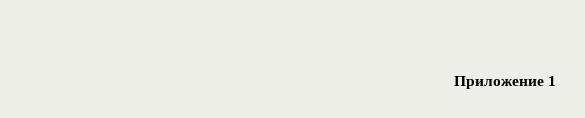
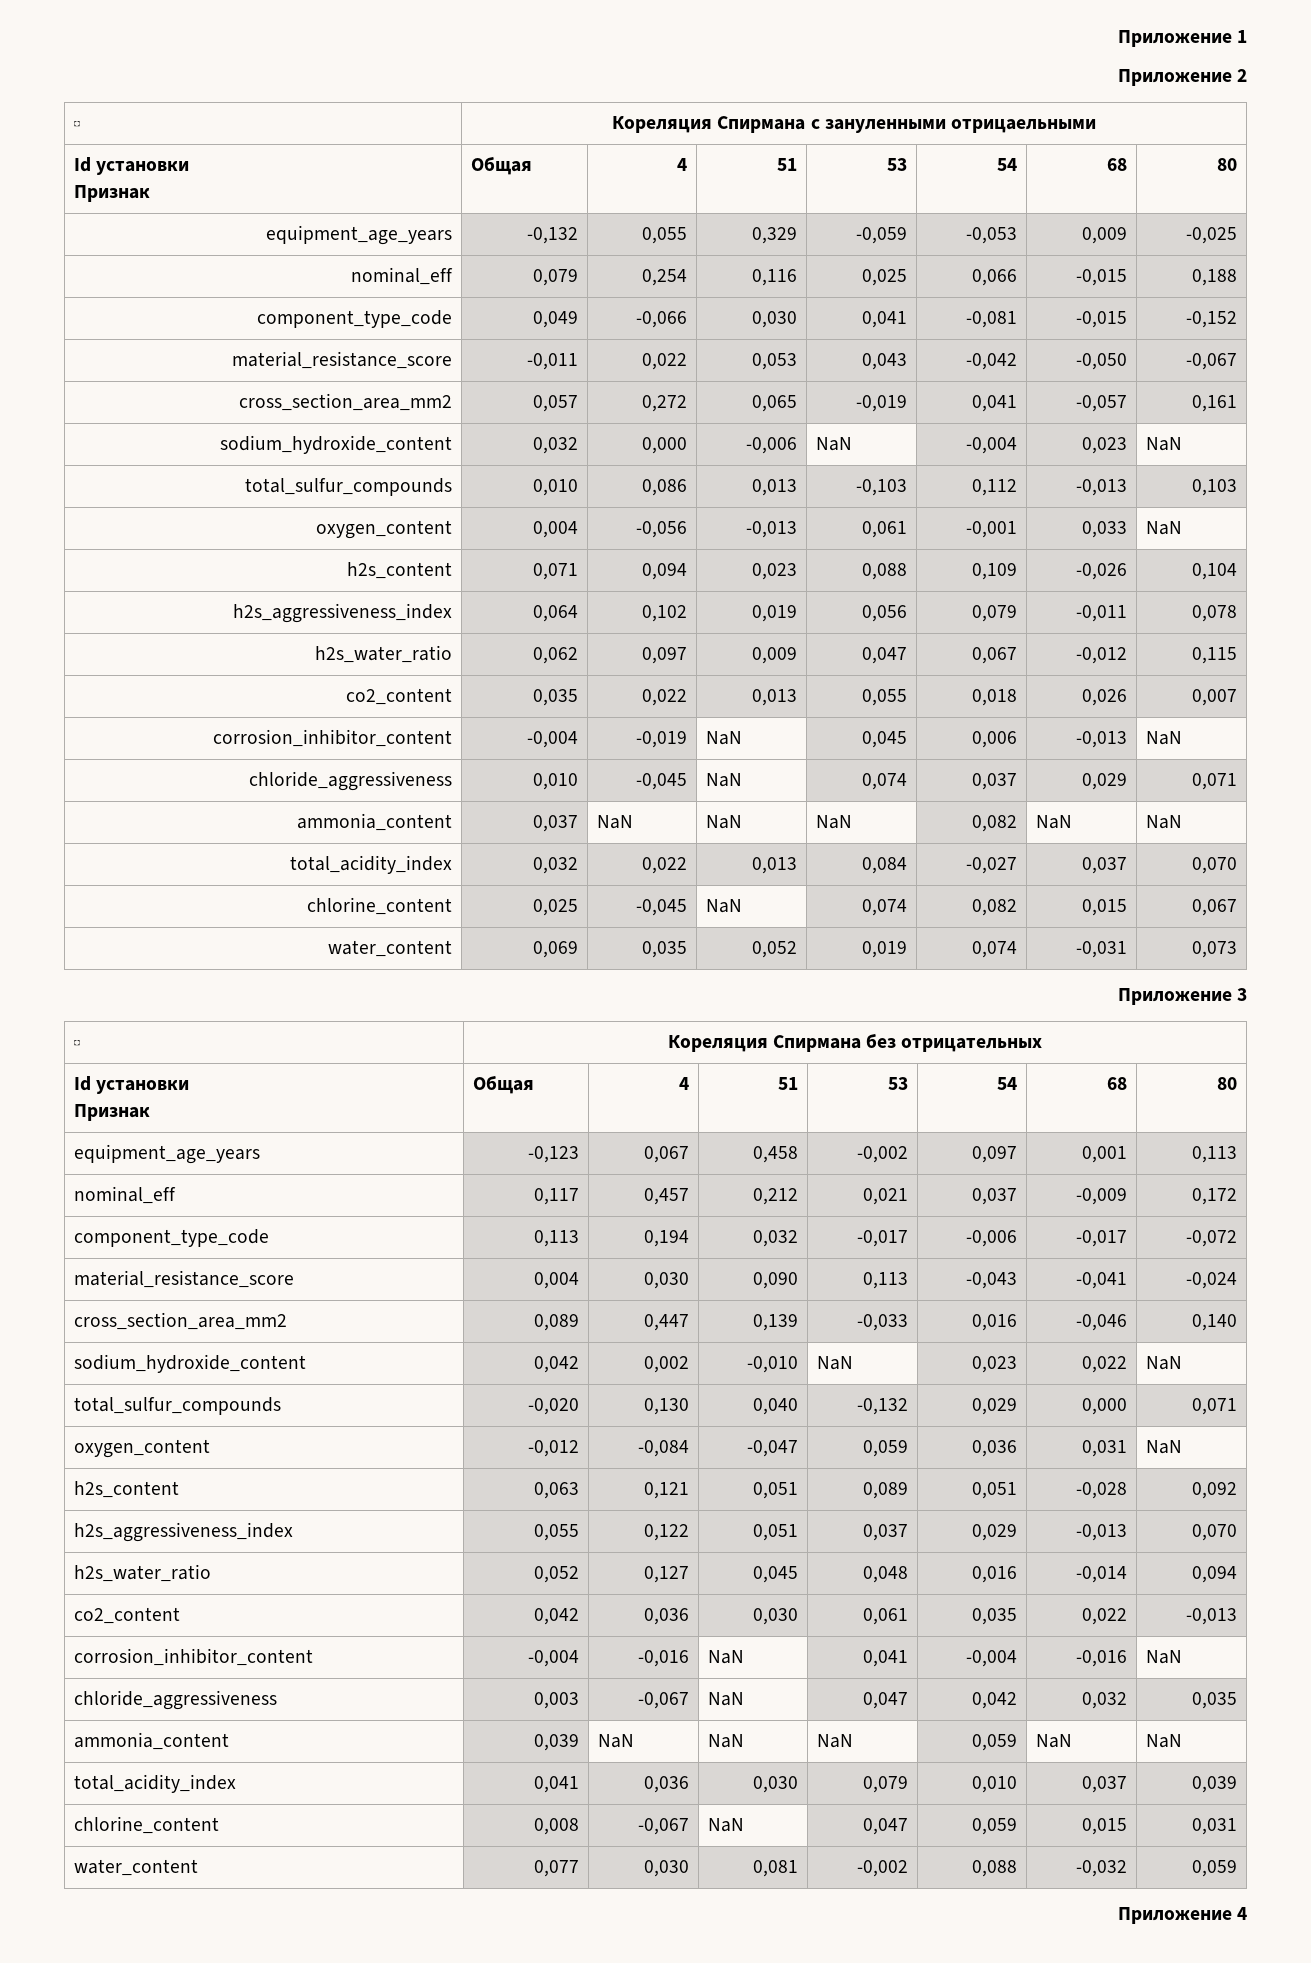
(556, 81) none -> [1117,69,1248,86] [73,121,80,129] [611,116,1097,133] [73,157,189,175] [73,185,150,202] [470,156,532,175] [677,158,688,171] [777,158,798,171] [887,158,908,171] [997,158,1018,171] [1107,158,1128,171] [1217,158,1238,171] [266,225,453,245] [527,227,579,244] [642,227,688,244] [752,227,798,244] [856,227,908,244] [966,227,1018,244] [1082,227,1128,244] [1186,227,1238,244] [351,267,454,285] [533,269,579,286] [642,269,688,286] [752,269,798,286] [862,269,908,286] [972,269,1018,286] [1076,269,1128,286] [1192,269,1238,286] [257,310,453,328] [533,311,579,328] [636,311,688,328] [752,311,798,328] [862,311,908,328] [966,311,1018,328] [1076,311,1128,328] [1186,311,1238,328] [232,351,453,369] [527,353,579,370] [642,353,688,370] [752,353,798,370] [862,353,908,370] [966,353,1018,370] [1076,353,1128,370] [1186,353,1238,370] [239,393,453,411] [533,395,579,412] [642,395,688,412] [752,395,798,412] [856,395,908,412] [972,395,1018,412] [1076,395,1128,412] [1192,395,1238,412] [220,435,453,454] [533,437,579,454] [642,437,688,454] [746,437,798,454] [815,437,852,451] [966,437,1018,454] [1082,437,1128,454] [1145,437,1182,451] [245,478,453,496] [533,479,579,496] [642,479,688,496] [752,479,798,496] [856,479,908,496] [972,479,1018,496] [1076,479,1128,496] [1192,479,1238,496] [316,520,453,539] [533,521,579,538] [636,521,688,538] [746,521,798,538] [862,521,908,538] [966,521,1018,538] [1082,521,1128,538] [1145,521,1182,535] [347,562,453,579] [533,563,579,580] [642,563,688,580] [752,563,798,580] [862,563,908,580] [972,563,1018,580] [1076,563,1128,580] [1192,563,1238,580] [233,603,453,623] [533,605,579,622] [642,605,688,622] [752,605,798,622] [862,605,908,622] [972,605,1018,622] [1076,605,1128,622] [1192,605,1238,622] [315,645,453,663] [533,647,579,664] [642,647,688,664] [752,647,798,664] [862,647,908,664] [972,647,1018,664] [1076,647,1128,664] [1192,647,1238,664] [346,688,453,705] [533,689,579,706] [642,689,688,706] [752,689,798,706] [862,689,908,706] [972,689,1018,706] [1082,689,1128,706] [1192,689,1238,706] [213,729,453,747] [527,731,579,748] [636,731,688,748] [705,731,742,745] [862,731,908,748] [972,731,1018,748] [1076,731,1128,748] [1145,731,1182,745] [249,771,453,791] [533,773,579,790] [636,773,688,790] [705,773,742,787] [862,773,908,790] [972,773,1018,790] [1082,773,1128,790] [1192,773,1238,790] [297,813,453,831] [533,815,579,832] [596,815,633,829] [705,815,742,829] [815,815,852,829] [972,815,1018,832] [1035,815,1072,829] [1145,815,1182,829] [290,855,453,874] [533,857,579,874] [642,857,688,874] [752,857,798,874] [862,857,908,874] [966,857,1018,874] [1082,857,1128,874] [1192,857,1238,874] [307,897,453,915] [533,899,579,916] [636,899,688,916] [705,899,742,913] [862,899,908,916] [972,899,1018,916] [1082,899,1128,916] [1192,899,1238,916] [328,940,453,957] [533,941,579,958] [642,941,688,958] [752,941,798,958] [862,941,908,958] [972,941,1018,958] [1076,941,1128,958] [1192,941,1238,958] [1117,988,1248,1005] [73,1040,80,1048] [667,1033,1043,1052] [73,1076,189,1094] [73,1104,150,1121] [472,1075,534,1094] [679,1077,690,1090] [778,1077,799,1090] [888,1077,909,1090] [997,1077,1018,1090] [1107,1077,1128,1090] [1217,1077,1238,1090] [73,1144,260,1164] [528,1146,580,1163] [644,1146,690,1163] [753,1146,799,1163] [857,1146,909,1163] [972,1146,1018,1163] [1082,1146,1128,1163] [1192,1146,1238,1163] [73,1186,176,1204] [534,1188,580,1205] [644,1188,690,1205] [753,1188,799,1205] [863,1188,909,1205] [972,1188,1018,1205] [1076,1188,1128,1205] [1192,1188,1238,1205] [73,1229,269,1247] [534,1230,580,1247] [644,1230,690,1247] [753,1230,799,1247] [857,1230,909,1247] [966,1230,1018,1247] [1076,1230,1128,1247] [1186,1230,1238,1247] [73,1270,294,1288] [534,1272,580,1289] [644,1272,690,1289] [753,1272,799,1289] [863,1272,909,1289] [966,1272,1018,1289] [1076,1272,1128,1289] [1186,1272,1238,1289] [73,1312,287,1330] [534,1314,580,1331] [644,1314,690,1331] [753,1314,799,1331] [857,1314,909,1331] [972,1314,1018,1331] [1076,1314,1128,1331] [1192,1314,1238,1331] [73,1354,306,1373] [534,1356,580,1373] [644,1356,690,1373] [747,1356,799,1373] [816,1356,853,1370] [972,1356,1018,1373] [1082,1356,1128,1373] [1145,1356,1182,1370] [73,1397,281,1415] [528,1398,580,1415] [644,1398,690,1415] [753,1398,799,1415] [857,1398,909,1415] [972,1398,1018,1415] [1082,1398,1128,1415] [1192,1398,1238,1415] [73,1439,210,1458] [528,1440,580,1457] [638,1440,690,1457] [747,1440,799,1457] [863,1440,909,1457] [972,1440,1018,1457] [1082,1440,1128,1457] [1145,1440,1182,1454] [73,1481,179,1498] [534,1482,580,1499] [644,1482,690,1499] [753,1482,799,1499] [863,1482,909,1499] [972,1482,1018,1499] [1076,1482,1128,1499] [1192,1482,1238,1499] [73,1522,293,1542] [534,1524,580,1541] [644,1524,690,1541] [753,1524,799,1541] [863,1524,909,1541] [972,1524,1018,1541] [1076,1524,1128,1541] [1192,1524,1238,1541] [73,1564,211,1582] [534,1566,580,1583] [644,1566,690,1583] [753,1566,799,1583] [863,1566,909,1583] [972,1566,1018,1583] [1076,1566,1128,1583] [1192,1566,1238,1583] [73,1607,180,1624] [534,1608,580,1625] [644,1608,690,1625] [753,1608,799,1625] [863,1608,909,1625] [972,1608,1018,1625] [1082,1608,1128,1625] [1186,1608,1238,1625] [73,1648,313,1666] [528,1650,580,1667] [638,1650,690,1667] [707,1650,744,1664] [863,1650,909,1667] [966,1650,1018,1667] [1076,1650,1128,1667] [1145,1650,1182,1664] [73,1690,277,1710] [534,1692,580,1709] [638,1692,690,1709] [707,1692,744,1706] [863,1692,909,1709] [972,1692,1018,1709] [1082,1692,1128,1709] [1192,1692,1238,1709] [73,1732,229,1750] [534,1734,580,1751] [597,1734,634,1748] [707,1734,744,1748] [816,1734,853,1748] [972,1734,1018,1751] [1035,1734,1072,1748] [1145,1734,1182,1748] [73,1774,236,1793] [534,1776,580,1793] [644,1776,690,1793] [753,1776,799,1793] [863,1776,909,1793] [972,1776,1018,1793] [1082,1776,1128,1793] [1192,1776,1238,1793] [73,1816,219,1834] [534,1818,580,1835] [638,1818,690,1835] [707,1818,744,1832] [863,1818,909,1835] [972,1818,1018,1835] [1082,1818,1128,1835] [1192,1818,1238,1835] [73,1859,198,1876] [534,1860,580,1877] [644,1860,690,1877] [753,1860,799,1877] [857,1860,909,1877] [972,1860,1018,1877] [1076,1860,1128,1877] [1192,1860,1238,1877] [1117,1907,1248,1924] // Приложение 2 // ◘ | Кореляция Спирмана с зануленными отрицаельными // Id установки // Признак | Общая | 4 | 51 | 53 | 54 | 68 | 80 // equipment_age_years | -0,132 | 0,055 | 0,329 | -0,059 | -0,053 | 0,009 | -0,025 // nominal_eff | 0,079 | 0,254 | 0,116 | 0,025 | 0,066 | -0,015 | 0,188 // component_type_code | 0,049 | -0,066 | 0,030 | 0,041 | -0,081 | -0,015 | -0,152 // material_resistance_score | -0,011 | 0,022 | 0,053 | 0,043 | -0,042 | -0,050 | -0,067 // cross_section_area_mm2 | 0,057 | 0,272 | 0,065 | -0,019 | 0,041 | -0,057 | 0,161 // sodium_hydroxide_content | 0,032 | 0,000 | -0,006 | NaN | -0,004 | 0,023 | NaN // total_sulfur_compounds | 0,010 | 0,086 | 0,013 | -0,103 | 0,112 | -0,013 | 0,103 // oxygen_content | 0,004 | -0,056 | -0,013 | 0,061 | -0,001 | 0,033 | NaN // h2s_content | 0,071 | 0,094 | 0,023 | 0,088 | 0,109 | -0,026 | 0,104 // h2s_aggressiveness_index | 0,064 | 0,102 | 0,019 | 0,056 | 0,079 | -0,011 | 0,078 // h2s_water_ratio | 0,062 | 0,097 | 0,009 | 0,047 | 0,067 | -0,012 | 0,115 // co2_content | 0,035 | 0,022 | 0,013 | 0,055 | 0,018 | 0,026 | 0,007 // corrosion_inhibitor_content | -0,004 | -0,019 | NaN | 0,045 | 0,006 | -0,013 | NaN // chloride_aggressiveness | 0,010 | -0,045 | NaN | 0,074 | 0,037 | 0,029 | 0,071 // ammonia_content | 0,037 | NaN | NaN | NaN | 0,082 | NaN | NaN // total_acidity_index | 0,032 | 0,022 | 0,013 | 0,084 | -0,027 | 0,037 | 0,070 // chlorine_content | 0,025 | -0,045 | NaN | 0,074 | 0,082 | 0,015 | 0,067 // water_content | 0,069 | 0,035 | 0,052 | 0,019 | 0,074 | -0,031 | 0,073 // Приложение 3 // ◘ | Кореляция Спирмана без отрицательных // Id установки // Признак | Общая | 4 | 51 | 53 | 54 | 68 | 80 // equipment_age_years | -0,123 | 0,067 | 0,458 | -0,002 | 0,097 | 0,001 | 0,113 // nominal_eff | 0,117 | 0,457 | 0,212 | 0,021 | 0,037 | -0,009 | 0,172 // component_type_code | 0,113 | 0,194 | 0,032 | -0,017 | -0,006 | -0,017 | -0,072 // material_resistance_score | 0,004 | 0,030 | 0,090 | 0,113 | -0,043 | -0,041 | -0,024 // cross_section_area_mm2 | 0,089 | 0,447 | 0,139 | -0,033 | 0,016 | -0,046 | 0,140 // sodium_hydroxide_content | 0,042 | 0,002 | -0,010 | NaN | 0,023 | 0,022 | NaN // total_sulfur_compounds | -0,020 | 0,130 | 0,040 | -0,132 | 0,029 | 0,000 | 0,071 // oxygen_content | -0,012 | -0,084 | -0,047 | 0,059 | 0,036 | 0,031 | NaN // h2s_content | 0,063 | 0,121 | 0,051 | 0,089 | 0,051 | -0,028 | 0,092 // h2s_aggressiveness_index | 0,055 | 0,122 | 0,051 | 0,037 | 0,029 | -0,013 | 0,070 // h2s_water_ratio | 0,052 | 0,127 | 0,045 | 0,048 | 0,016 | -0,014 | 0,094 // co2_content | 0,042 | 0,036 | 0,030 | 0,061 | 0,035 | 0,022 | -0,013 // corrosion_inhibitor_content | -0,004 | -0,016 | NaN | 0,041 | -0,004 | -0,016 | NaN // chloride_aggressiveness | 0,003 | -0,067 | NaN | 0,047 | 0,042 | 0,032 | 0,035 // ammonia_content | 0,039 | NaN | NaN | NaN | 0,059 | NaN | NaN // total_acidity_index | 0,041 | 0,036 | 0,030 | 0,079 | 0,010 | 0,037 | 0,039 // chlorine_content | 0,008 | -0,067 | NaN | 0,047 | 0,059 | 0,015 | 0,031 // water_content | 0,077 | 0,030 | 0,081 | -0,002 | 0,088 | -0,032 | 0,059 // Приложение 4

